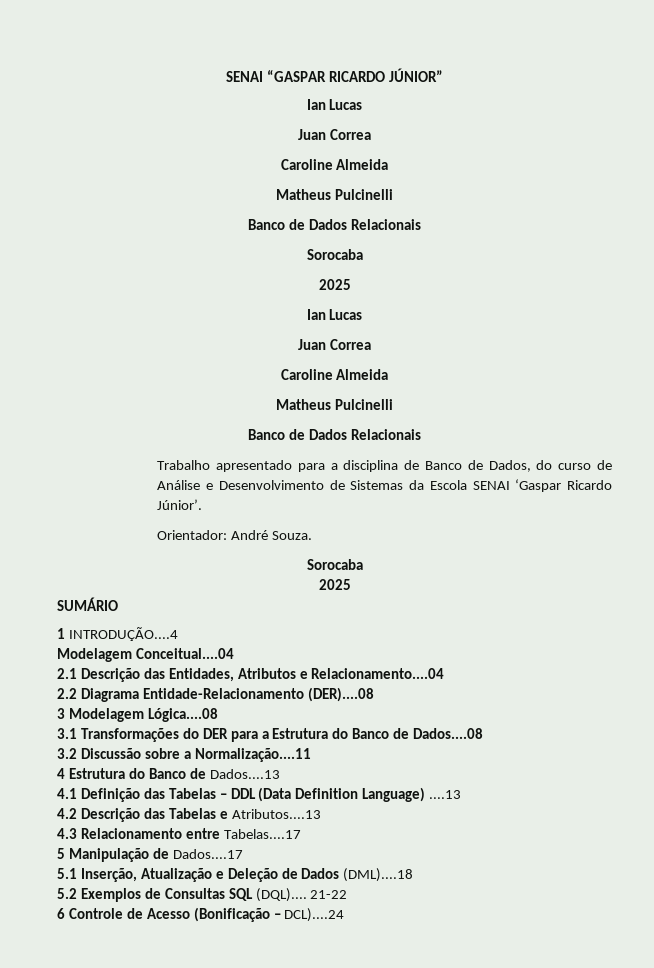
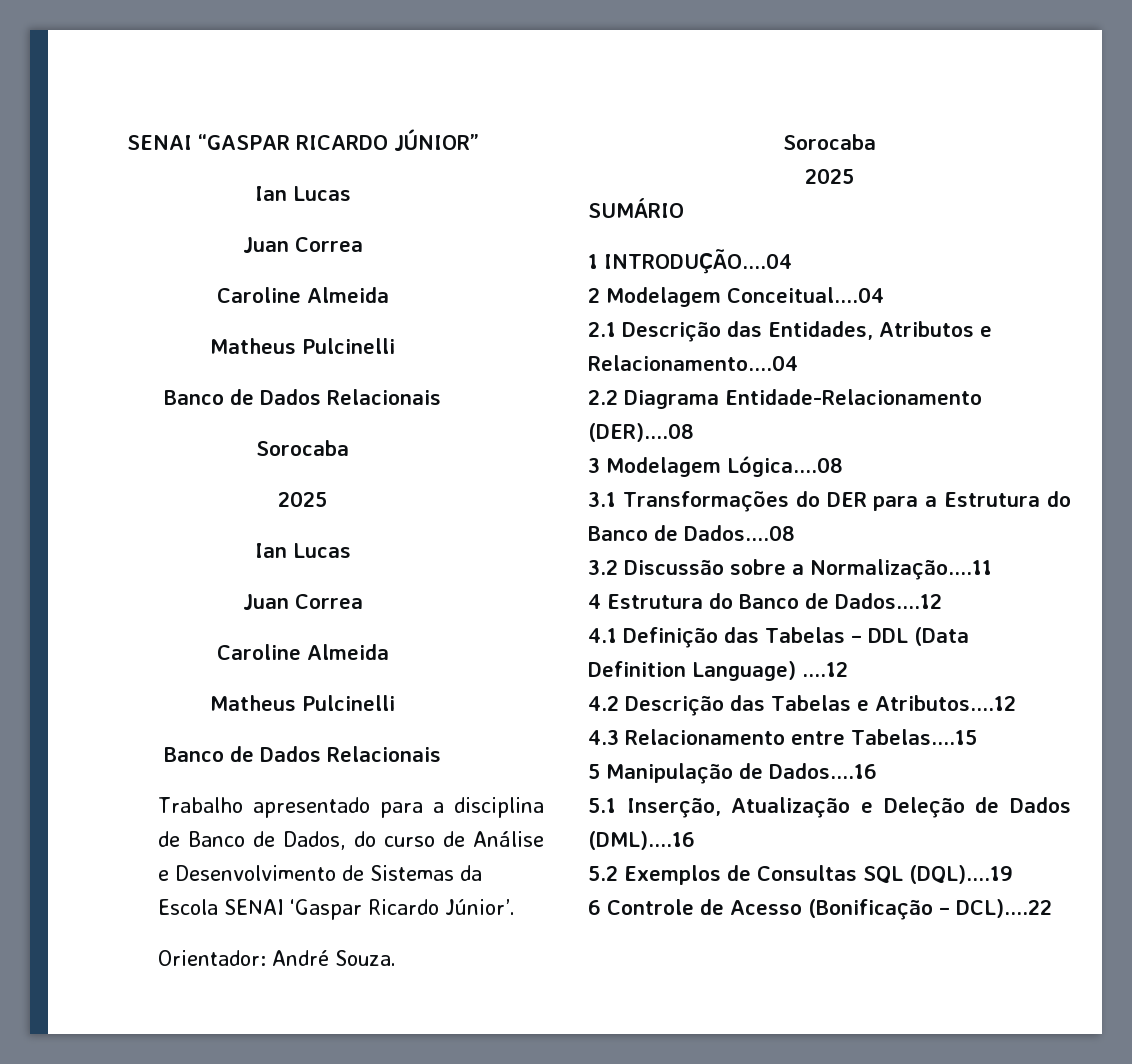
[68,627,178,641] INTRODUÇÃO....4 // -> [604,249,792,274] [588,288,600,303] INTRODUÇÃO....04 // 2
[209,769,280,779] Dados....13 -> [835,593,942,609] Dados....12
[429,790,462,799] ....13 -> [802,662,848,677] ....12
[231,809,321,819] Atributos....13 -> [874,695,1016,711] Atributos....12
[223,829,301,839] Tabelas....17 -> [851,729,977,745] Tabelas....15
[172,849,243,859] Dados....17 -> [769,763,877,779] Dados....16
[343,868,414,882] (DML)....18 -> [588,831,695,850] (DML)....16
[255,888,348,902] (DQL).... 21-22 -> [909,865,1013,884] (DQL)....19
[284,908,345,922] DCL)....24 -> [956,899,1052,918] DCL)....22

